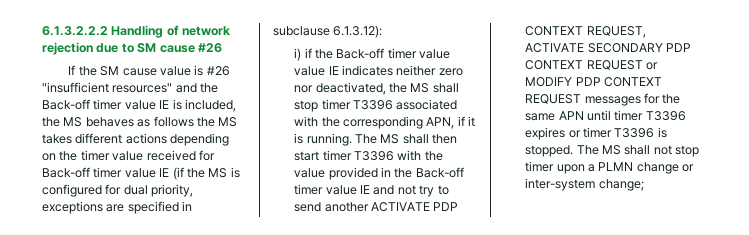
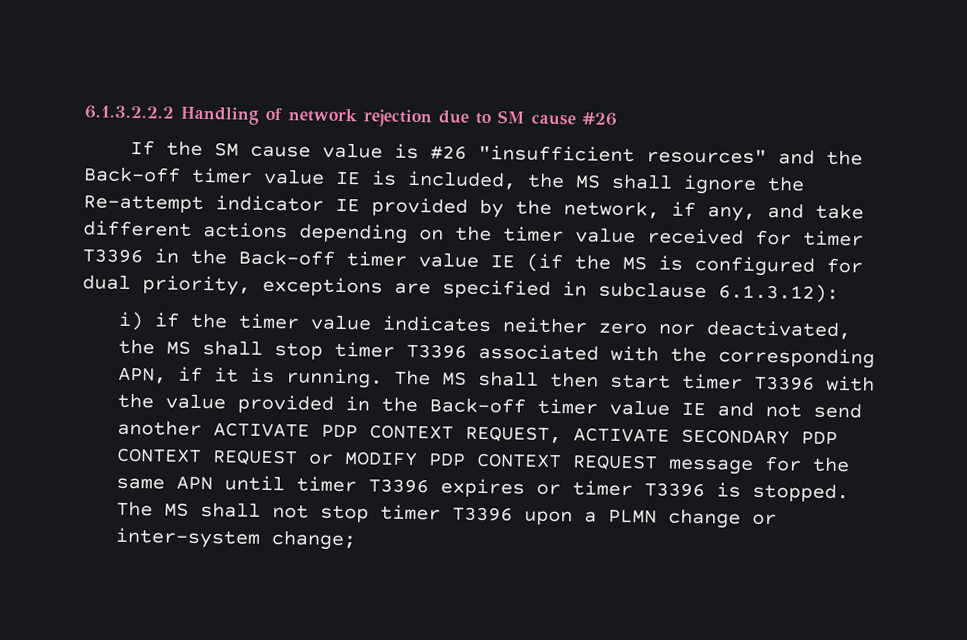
[85,116,238,127] [42,134,72,144] behaves as follows the MS takes -> [611,173,805,195] [83,194,864,222] shall ignore the Re-attempt indicator IE provided by the network, if any, and take
(215, 155) none -> [803,230,864,247] [82,248,227,265] timer T3396 in the
[336,48,451,59] [294,66,339,76] Back-off timer value value IE -> [237,313,372,331] timer value
[419,185,449,197] try to -> (802, 410) none
[584,96,641,106] messages -> [667,458,754,475] message
(555, 166) none -> [451,506,513,522] T3396

